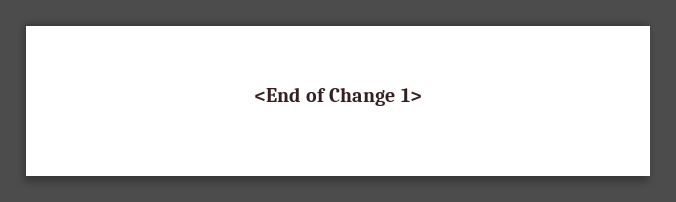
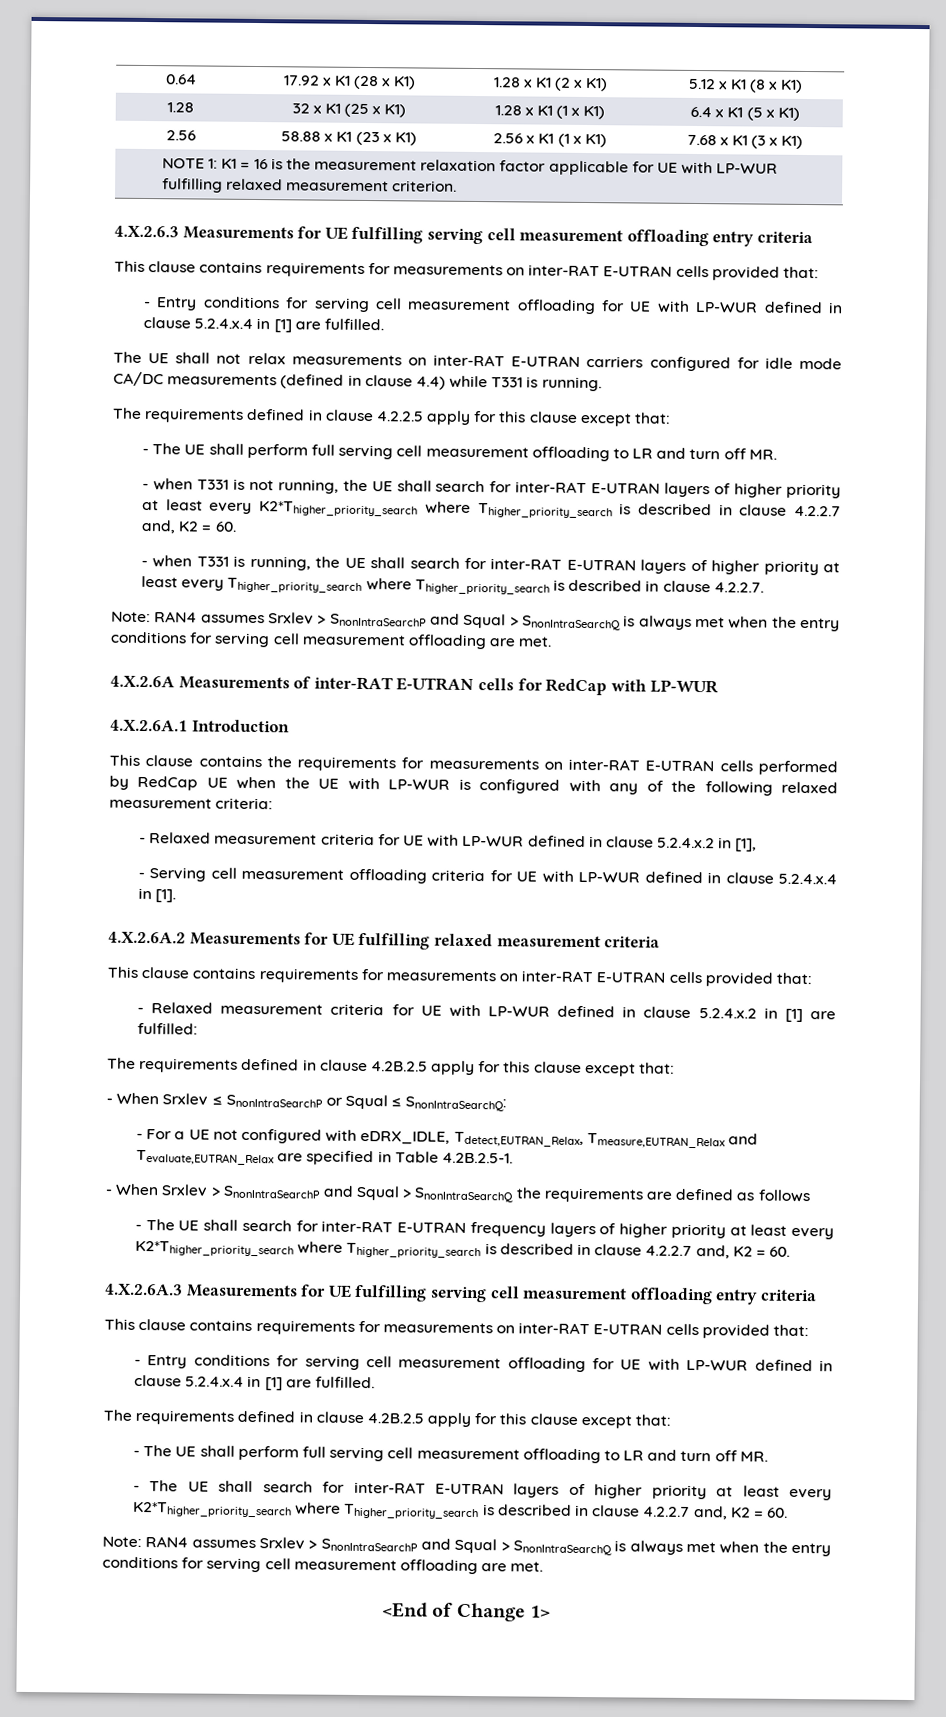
(254, 94) none -> [166,74,197,85] [283,75,417,90] [493,77,609,92] [687,78,804,93] [167,102,194,113] [291,103,407,118] [494,105,606,120] [690,106,800,121] [165,130,196,141] [281,131,417,146] [493,133,607,148] [686,134,804,149] [161,158,779,176] [161,178,458,193] [114,225,813,247] [114,260,820,281] [143,296,844,315] [143,316,384,333] [113,351,843,372] [113,371,602,392] [112,407,672,427] [142,443,777,462] [142,478,841,499] [142,499,842,519] [141,519,237,534] [141,555,840,576] [141,575,764,595] [111,611,841,632] [110,631,553,650] [110,675,720,696] [110,719,290,733] [109,754,838,776] [109,775,839,796] [109,797,274,810] [139,832,758,852] [138,867,838,885] [138,887,177,903] [108,931,661,950] [107,966,813,987] [137,1002,836,1022] [137,1022,199,1035] [107,1057,676,1077] [106,1092,508,1112] [136,1128,758,1149] [136,1149,513,1166] [105,1183,811,1203] [135,1219,834,1240] [135,1240,791,1259] [105,1283,817,1305] [104,1318,810,1339] [134,1354,834,1373] [134,1374,375,1391] [103,1409,672,1429] [133,1445,768,1464] [133,1480,832,1501] [133,1501,789,1520] [102,1536,832,1557] [102,1556,544,1575] 0.64 | 17.92 x K1 (28 x K1) | 1.28 x K1 (2 x K1) | 5.12 x K1 (8 x K1) // 1.28 | 32 x K1 (25 x K1) | 1.28 x K1 (1 x K1) | 6.4 x K1 (5 x K1) // 2.56 | 58.88 x K1 (23 x K1) | 2.56 x K1 (1 x K1) | 7.68 x K1 (3 x K1) // NOTE 1: K1 = 16 is the measurement relaxation factor applicable for UE with LP-WUR fulfilling relaxed measurement criterion. // 4.X.2.6.3 Measurements for UE fulfilling serving cell measurement offloading entry criteria // This clause contains requirements for measurements on inter-RAT E-UTRAN cells provided that: // - Entry conditions for serving cell measurement offloading for UE with LP-WUR defined in clause 5.2.4.x.4 in [1] are fulfilled. // The UE shall not relax measurements on inter-RAT E-UTRAN carriers configured for idle mode CA/DC measurements (defined in clause 4.4) while T331 is running. // The requirements defined in clause 4.2.2.5 apply for this clause except that: // - The UE shall perform full serving cell measurement offloading to LR and turn off MR. // - when T331 is not running, the UE shall search for inter-RAT E-UTRAN layers of higher priority at least every K2*Thigher_priority_search where Thigher_priority_search is described in clause 4.2.2.7 and, K2 = 60. // - when T331 is running, the UE shall search for inter-RAT E-UTRAN layers of higher priority at least every Thigher_priority_search where Thigher_priority_search is described in clause 4.2.2.7. // Note: RAN4 assumes Srxlev > SnonIntraSearchP and Squal > SnonIntraSearchQ is always met when the entry conditions for serving cell measurement offloading are met. // 4.X.2.6A Measurements of inter-RAT E-UTRAN cells for RedCap with LP-WUR // 4.X.2.6A.1 Introduction // This clause contains the requirements for measurements on inter-RAT E-UTRAN cells performed by RedCap UE when the UE with LP-WUR is configured with any of the following relaxed measurement criteria: // - Relaxed measurement criteria for UE with LP-WUR defined in clause 5.2.4.x.2 in [1], // - Serving cell measurement offloading criteria for UE with LP-WUR defined in clause 5.2.4.x.4 in [1]. // 4.X.2.6A.2 Measurements for UE fulfilling relaxed measurement criteria // This clause contains requirements for measurements on inter-RAT E-UTRAN cells provided that: // - Relaxed measurement criteria for UE with LP-WUR defined in clause 5.2.4.x.2 in [1] are fulfilled: // The requirements defined in clause 4.2B.2.5 apply for this clause except that: // - When Srxlev ≤ SnonIntraSearchP or Squal ≤ SnonIntraSearchQ: // - For a UE not configured with eDRX_IDLE, Tdetect,EUTRAN_Relax, Tmeasure,EUTRAN_Relax and Tevaluate,EUTRAN_Relax are specified in Table 4.2B.2.5-1. // - When Srxlev > SnonIntraSearchP and Squal > SnonIntraSearchQ the requirements are defined as follows // - The UE shall search for inter-RAT E-UTRAN frequency layers of higher priority at least every K2*Thigher_priority_search where Thigher_priority_search is described in clause 4.2.2.7 and, K2 = 60. // 4.X.2.6A.3 Measurements for UE fulfilling serving cell measurement offloading entry criteria // This clause contains requirements for measurements on inter-RAT E-UTRAN cells provided that: // - Entry conditions for serving cell measurement offloading for UE with LP-WUR defined in clause 5.2.4.x.4 in [1] are fulfilled. // The requirements defined in clause 4.2B.2.5 apply for this clause except that: // - The UE shall perform full serving cell measurement offloading to LR and turn off MR. // - The UE shall search for inter-RAT E-UTRAN layers of higher priority at least every K2*Thigher_priority_search where Thigher_priority_search is described in clause 4.2.2.7 and, K2 = 60. // Note: RAN4 assumes Srxlev > SnonIntraSearchP and Squal > SnonIntraSearchQ is always met when the entry conditions for serving cell measurement offloading are met. //

